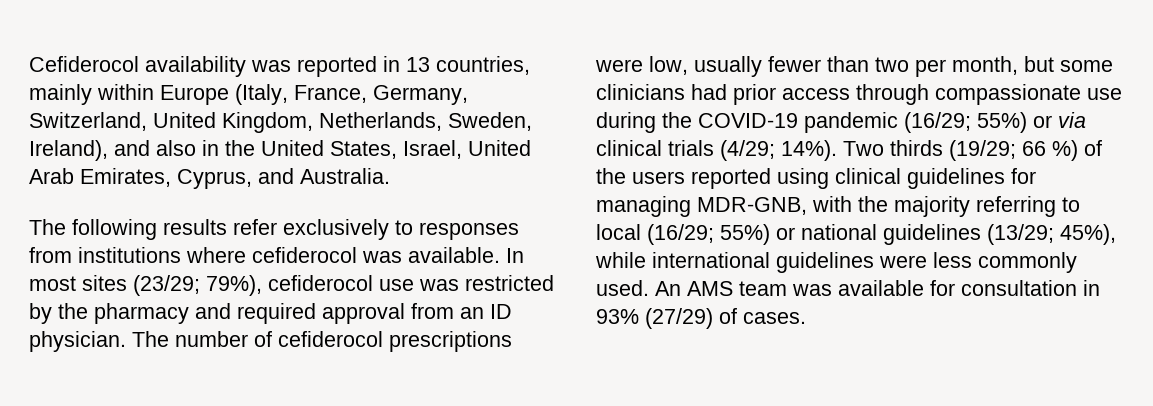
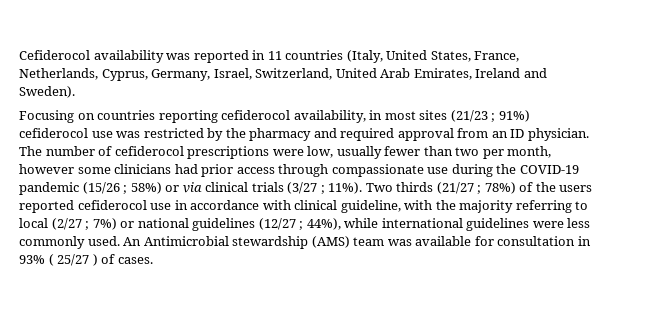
[406,56,530,75] [29,84,468,105] [29,112,532,133] [29,140,531,161] [29,168,390,189] [29,219,519,240] [29,247,524,263] [29,275,262,296] 13 countries, mainly within Europe (Italy, France, Germany, Switzerland, United Kingdom, Netherlands, Sweden, Ireland), and also in the United States, Israel, United Arab Emirates, Cyprus, and Australia. // The following results refer exclusively to responses from institutions where cefiderocol was available. In most sites (23/29; 79%), -> [267,50,520,63] [19,68,547,81] [19,86,75,98] [19,110,530,123] 11 countries (Italy, United States, France, Netherlands, Cyprus, Germany, Israel, Switzerland, United Arab Emirates, Ireland and Sweden). // Focusing on countries reporting cefiderocol availability, in most sites (21/23 ; 91%)
[1024,56,1054,72] but -> [19,164,74,174] however
[904,112,1027,133] (16/29; 55%) -> [82,182,162,194] (15/26 ; 58%)
[720,140,1102,161] [596,168,1036,189] [596,196,807,217] (4/29; 14%). Two thirds (19/29; 66 %) of the users reported using clinical guidelines for managing MDR-GNB, -> [287,182,593,194] [19,200,401,213] (3/27 ; 11%). Two thirds (21/27 ; 78%) of the users reported cefiderocol use in accordance with clinical guideline,
[647,224,1116,245] (16/29; 55%) or national guidelines (13/29; 45%), -> [51,218,341,231] (2/27 ; 7%) or national guidelines (12/27 ; 44%),
[687,281,733,296] AMS -> [143,236,350,249] Antimicrobial stewardship (AMS)
[645,308,713,329] (27/29) -> [48,254,98,266] ( 25/27 )

